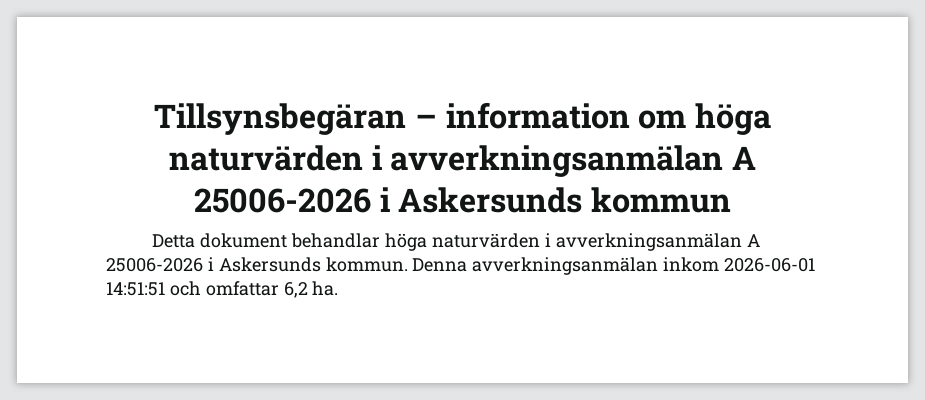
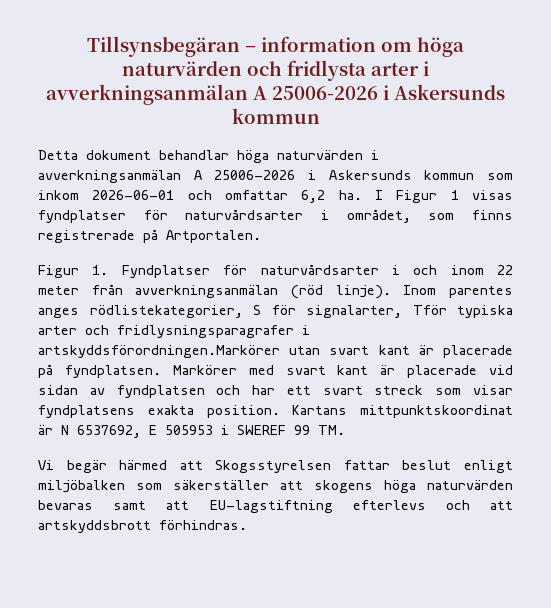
(363, 158) none -> [247,60,419,81] och fridlysta arter
[325,257,659,275] kommun. Denna avverkningsanmälan -> [424,170,513,180] kommun som
[106,282,165,296] 14:51:51 -> (175, 195) none
(339, 288) none -> [374,190,513,203] [38,209,513,223] [38,229,261,243] [38,264,513,278] [38,284,513,299] [38,305,513,318] [38,325,310,338] [38,345,513,358] [38,364,513,378] [38,385,513,398] [38,405,513,418] [38,425,345,438] [38,460,513,473] [38,480,513,493] [38,500,513,513] [38,520,247,533] I Figur 1 visas fyndplatser för naturvårdsarter i området, som finns registrerade på Artportalen. // Figur 1. Fyndplatser för naturvårdsarter i och inom 22 meter från avverkningsanmälan (röd linje). Inom parentes anges rödlistekategorier, S för signalarter, Tför typiska arter och fridlysningsparagrafer i artskyddsförordningen.Markörer utan svart kant är placerade på fyndplatsen. Markörer med svart kant är placerade vid sidan av fyndplatsen och har ett svart streck som visar fyndplatsens exakta position. Kartans mittpunktskoordinat är N 6537692, E 505953 i SWEREF 99 TM. // Vi begär härmed att Skogsstyrelsen fattar beslut enligt miljöbalken som säkerställer att skogens höga naturvärden bevaras samt att EU-lagstiftning efterlevs och att artskyddsbrott förhindras.

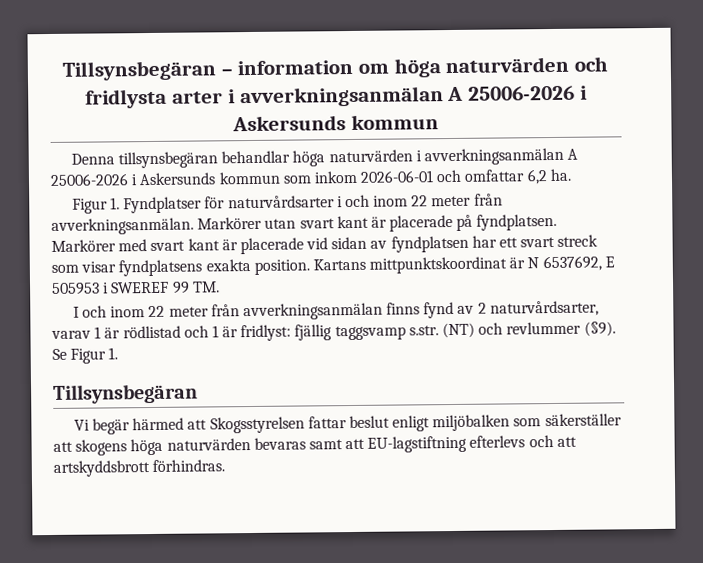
[38,150,151,160] Detta dokument -> [70,151,218,169] Denna tillsynsbegäran
[374,190,513,203] [38,209,513,223] [38,229,261,243] I Figur 1 visas fyndplatser för naturvårdsarter i området, som finns registrerade på Artportalen. -> (572, 175) none
[135,285,513,299] [38,305,513,318] [38,325,310,338] [38,345,280,358] avverkningsanmälan (röd linje). Inom parentes anges rödlistekategorier, S för signalarter, Tför typiska arter och fridlysningsparagrafer i artskyddsförordningen.Markörer -> [51,216,263,235] avverkningsanmälan. Markörer
[216,385,241,395] och -> (469, 244) none
(345, 430) none -> [72,300,599,321] [51,321,616,342] [52,347,119,364] [53,383,198,404] // I och inom 22 meter från avverkningsanmälan finns fynd av 2 naturvårdsarter, varav 1 är rödlistad och 1 är fridlyst: fjällig taggsvamp s.str. (NT) och revlummer (§9). Se Figur 1. // Tillsynsbegäran

